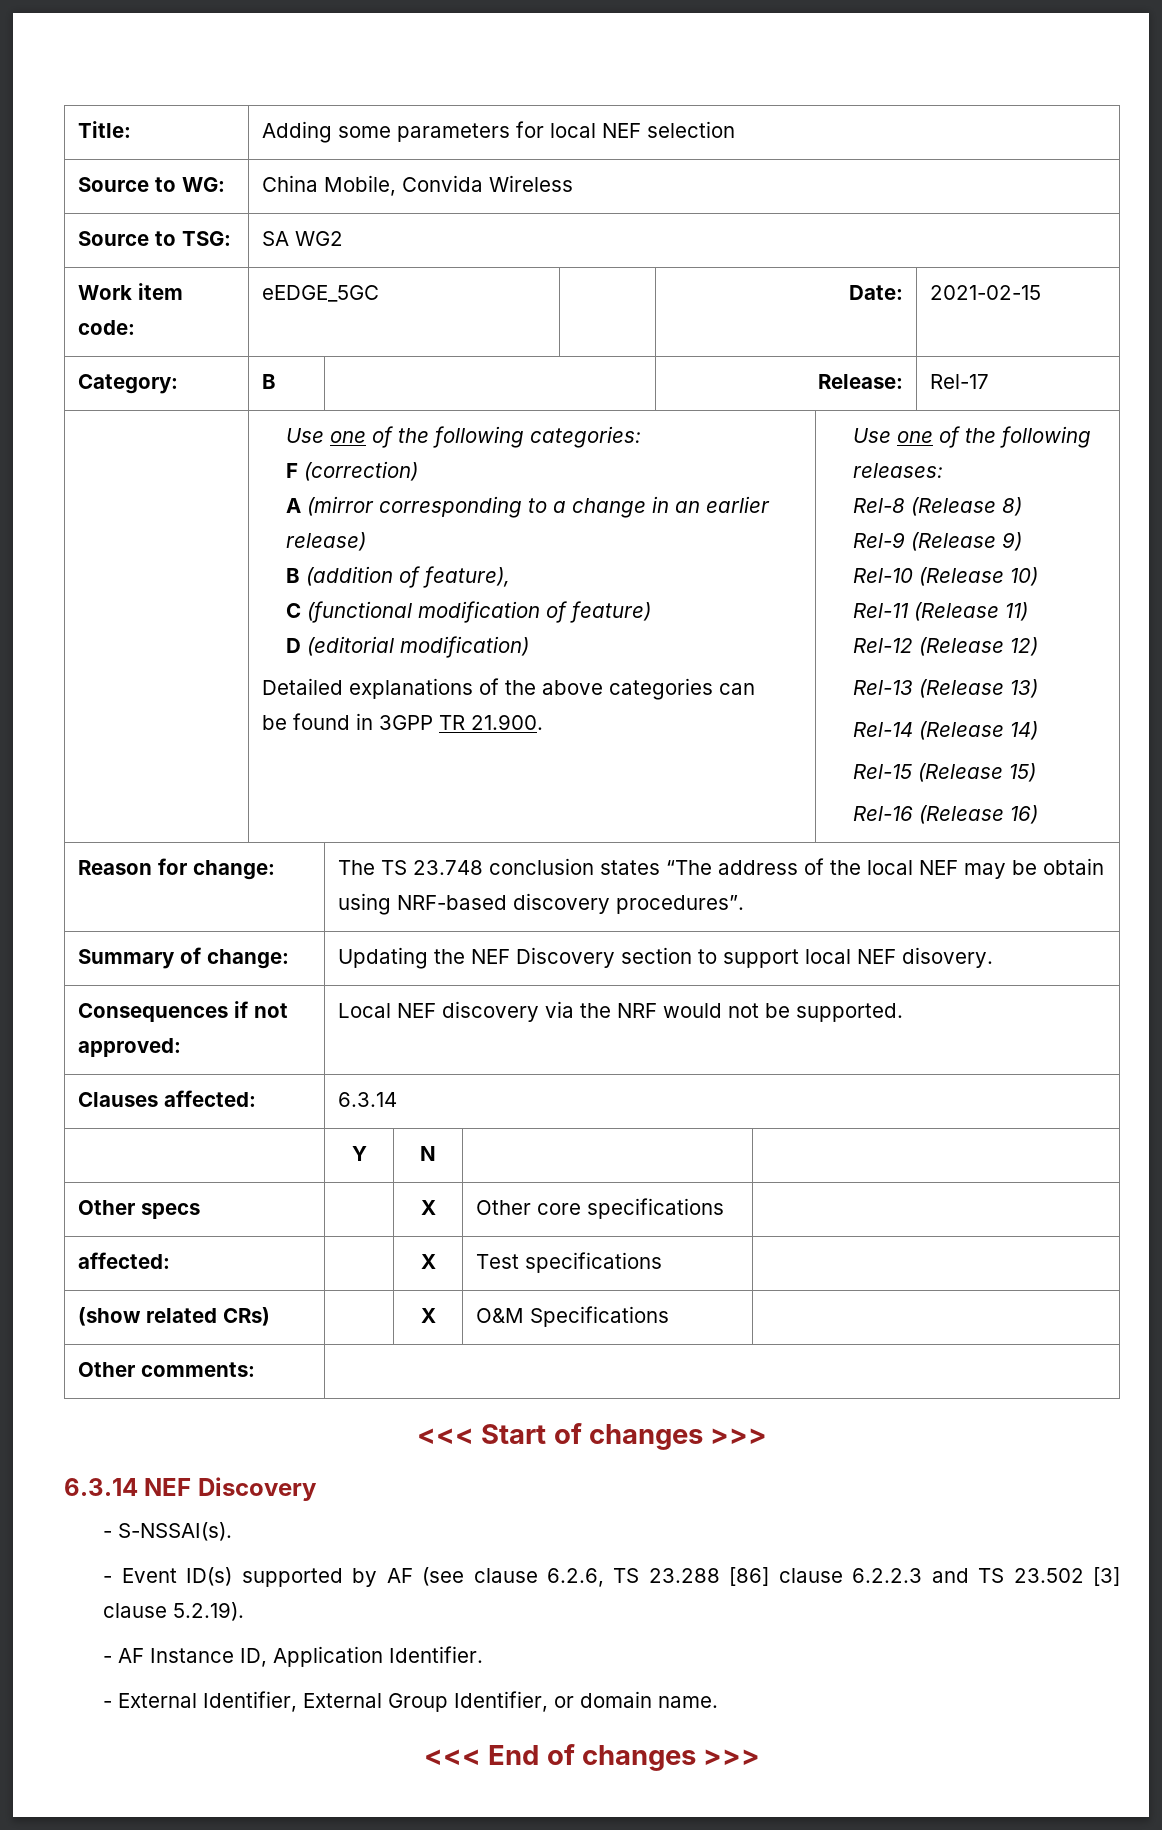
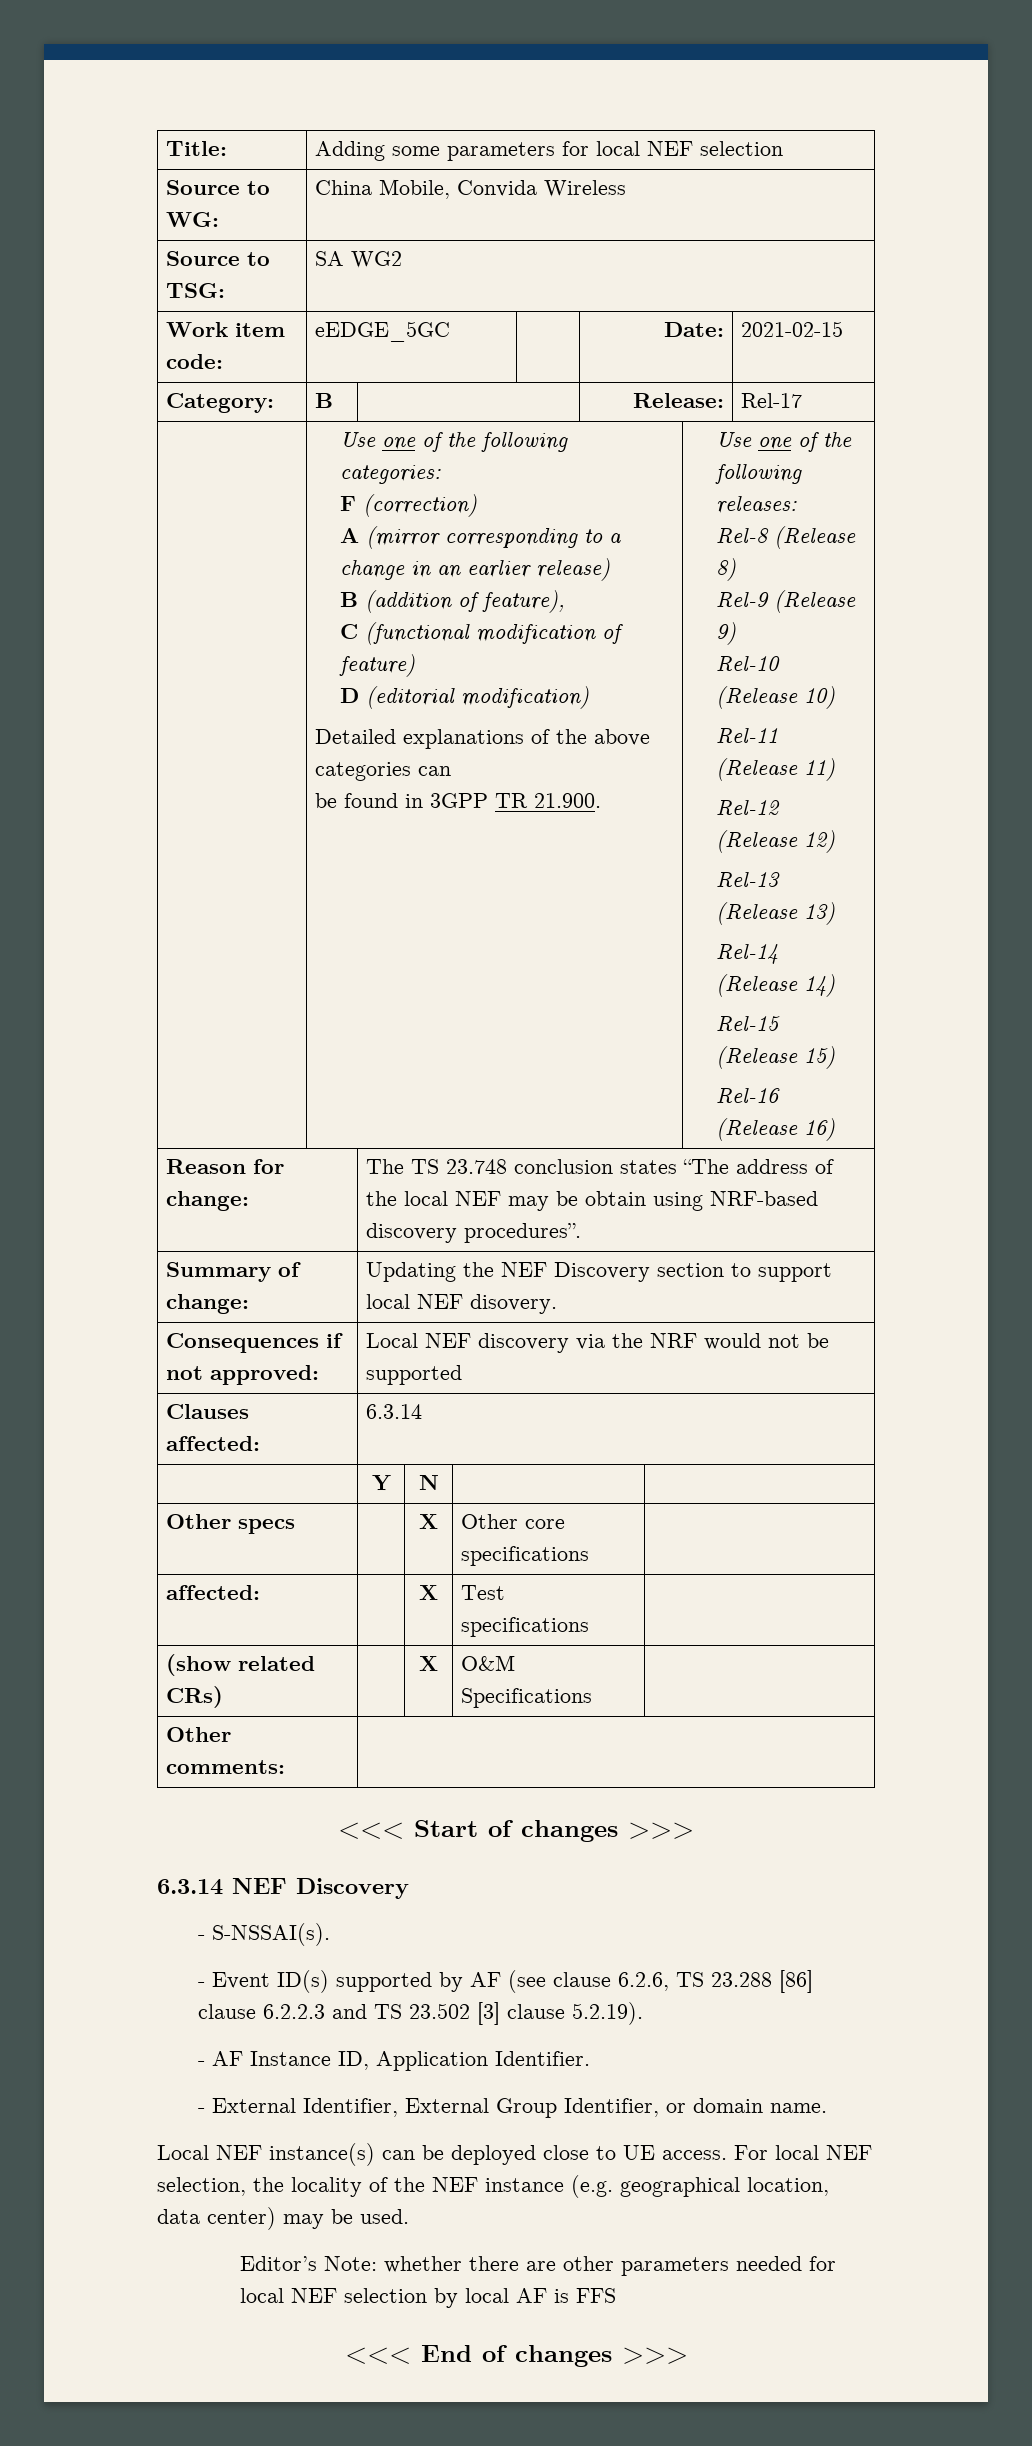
[795,1003,903,1022] supported. -> [366,1365,463,1385] supported
(719, 1702) none -> [157,2143,872,2166] [157,2175,829,2198] [157,2207,409,2230] [239,2256,836,2276] [239,2288,616,2308] // Local NEF instance(s) can be deployed close to UE access. For local NEF selection, the locality of the NEF instance (e.g. geographical location, data center) may be used. // Editor’s Note: whether there are other parameters needed for local NEF selection by local AF is FFS

